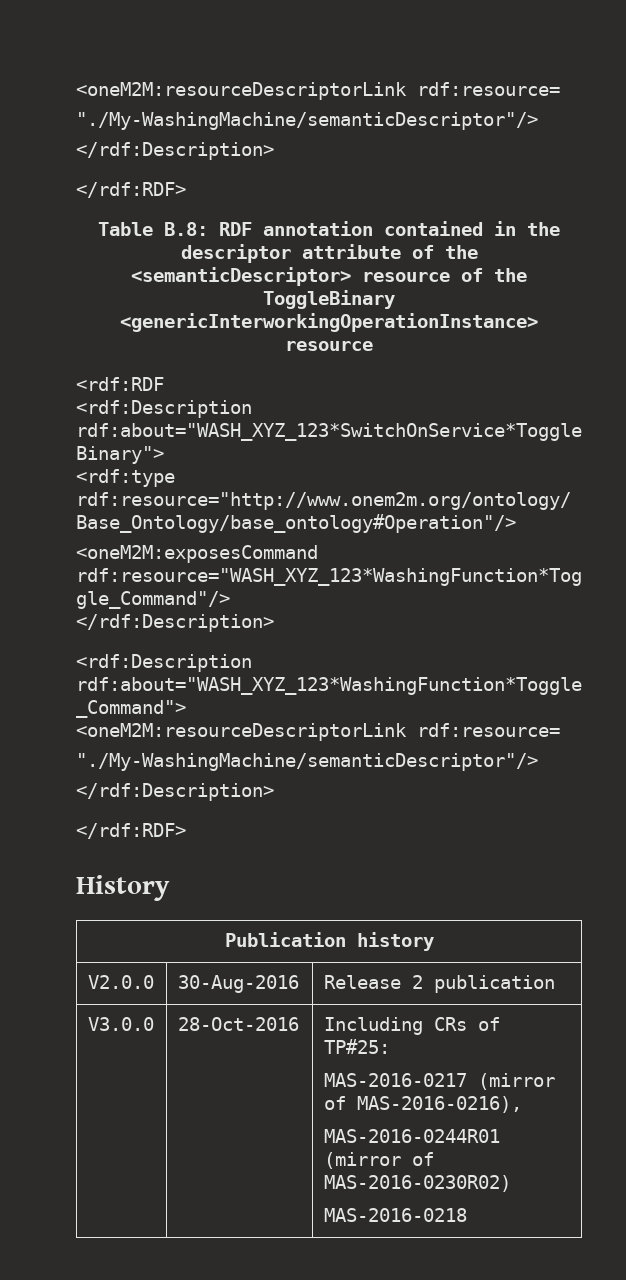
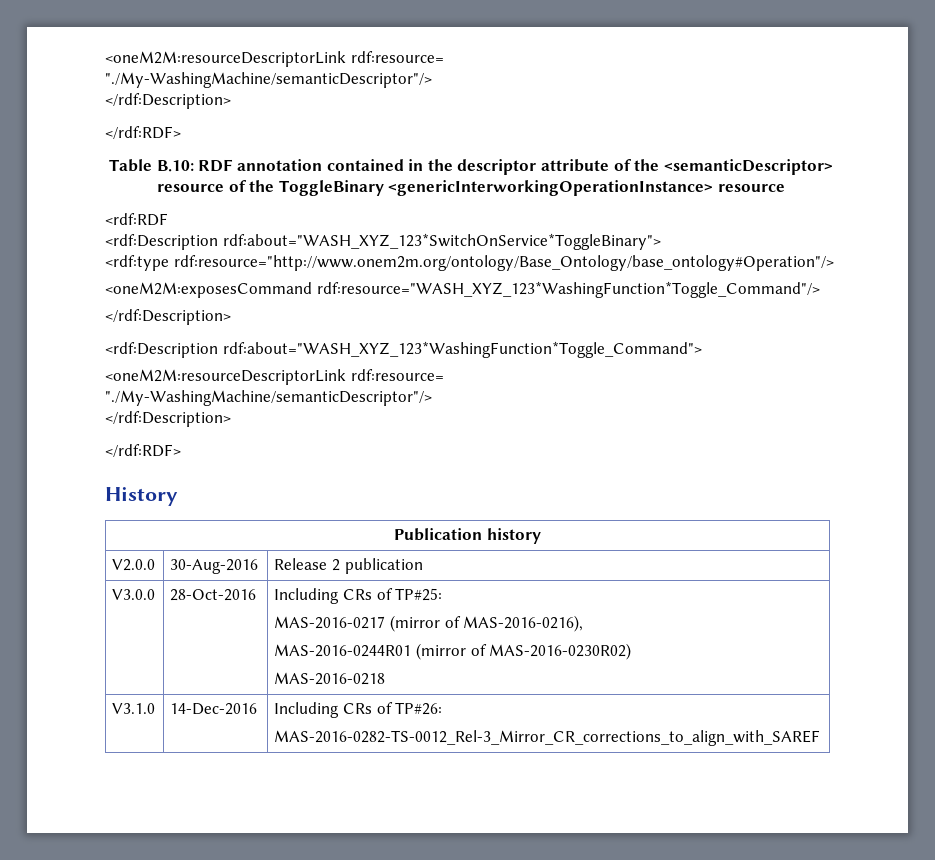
[164,222,208,236] B.8: -> [156,160,194,172] B.10:
(467, 1215) none -> [112,703,156,714] [170,703,258,715] [274,702,443,718] [274,730,821,746] // V3.1.0 | 14-Dec-2016 | Including CRs of TP#26: // MAS-2016-0282-TS-0012_Rel-3_Mirror_CR_corrections_to_align_with_SAREF

